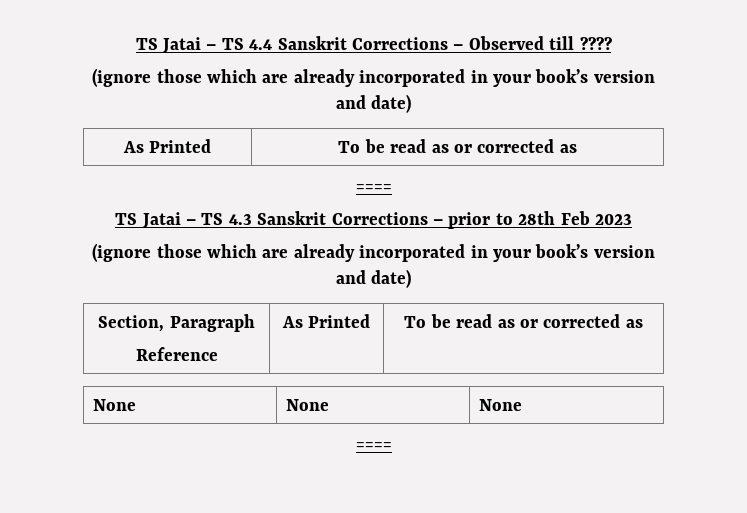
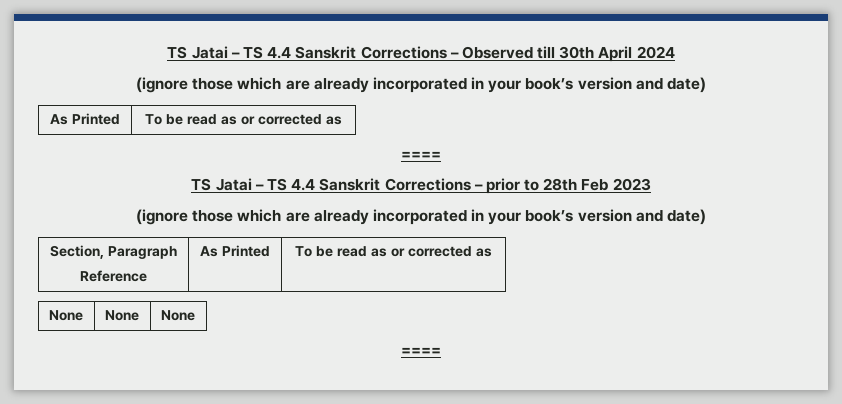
[579,37,612,50] ???? -> [559,46,675,62] 30th April 2024
[228,214,252,225] 4.3 -> [291,179,316,191] 4.4

